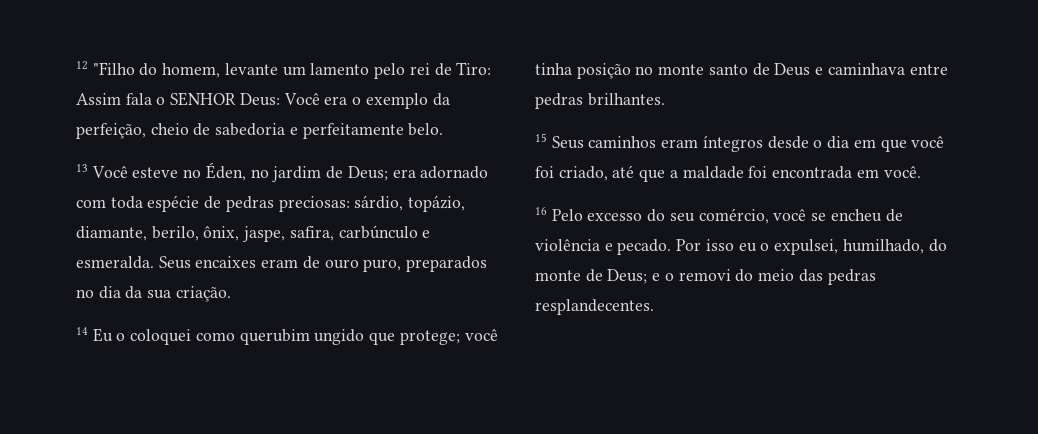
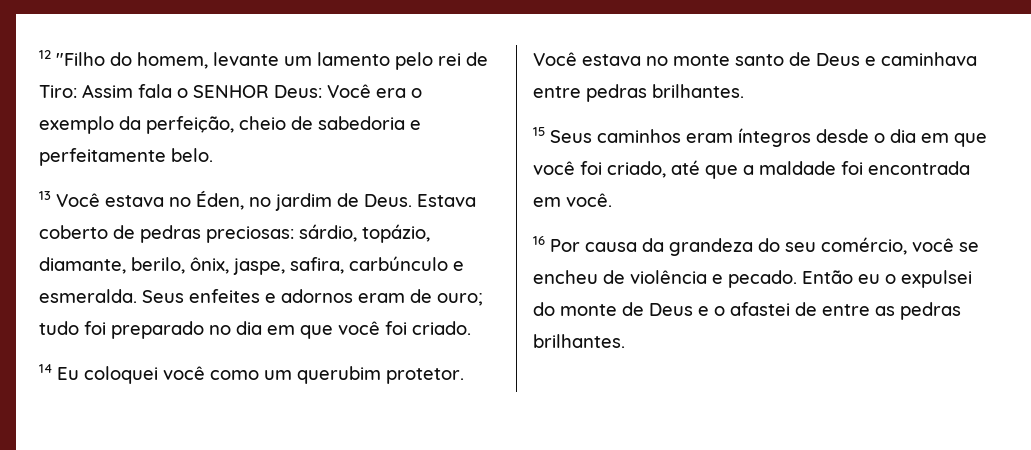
[132,167,179,178] esteve -> [105,195,164,207] estava
[347,166,489,181] [76,195,200,212] Deus; era adornado com toda espécie -> [364,194,476,207] [39,225,108,239] Deus. Estava coberto
[195,256,488,272] [76,286,231,302] [76,327,498,345] [535,63,631,79] encaixes eram de ouro puro, preparados no dia da sua criação. // 14 Eu o coloquei como querubim ungido que protege; você tinha posição -> [189,289,483,306] [39,321,471,339] [39,364,464,384] [533,52,641,66] enfeites e adornos eram de ouro; tudo foi preparado no dia em que você foi criado. // 14 Eu coloquei você como um querubim protetor. Você estava
[551,209,643,221] Pelo excesso -> [550,238,753,256] Por causa da grandeza
[676,239,924,255] Por isso eu o expulsei, humilhado, -> [802,270,972,288] Então eu o expulsei
[607,269,648,284] Deus; -> [649,303,693,316] Deus
[678,269,876,285] [535,299,654,315] removi do meio das pedras resplandecentes. -> [730,302,961,320] [533,334,625,348] afastei de entre as pedras brilhantes.

